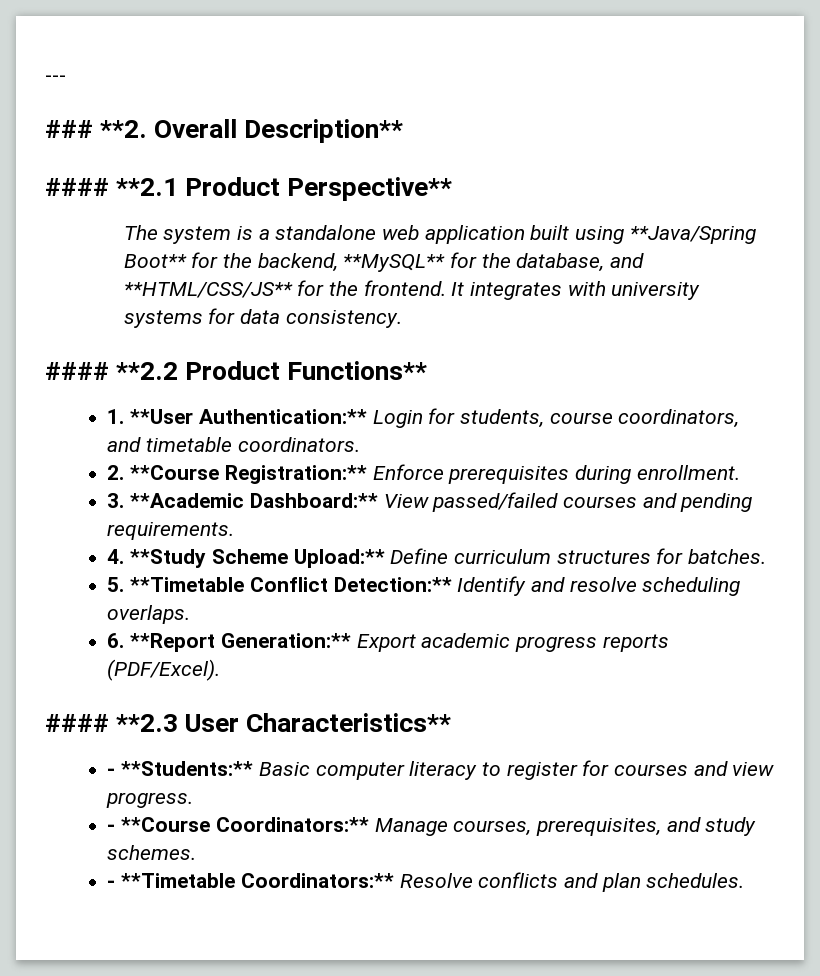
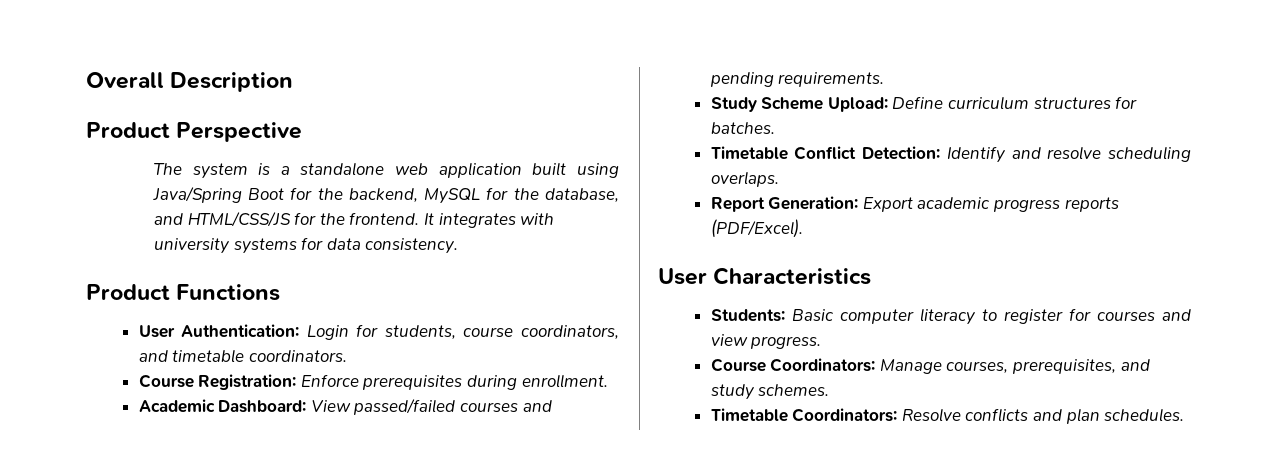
[45,75,66,82] [45,119,404,143] [45,177,453,201] --- // ### **2. Overall Description** // #### **2.1 Product Perspective** -> [86,72,294,92] [86,122,303,142] Overall Description // Product Perspective
[629,226,756,244] [123,254,187,268] **Java/Spring Boot** -> [152,186,285,203] Java/Spring Boot
[343,254,446,272] **MySQL** -> [424,188,481,204] MySQL
[123,282,293,298] **HTML/CSS/JS** -> [187,211,291,227] HTML/CSS/JS
[45,361,428,380] [107,409,367,424] #### **2.2 Product Functions** // 1. **User Authentication:** -> [86,284,281,301] [138,324,300,338] Product Functions // User Authentication:
[107,465,367,484] 2. **Course Registration:** -> [138,374,297,390] Course Registration:
[107,493,378,508] 3. **Academic Dashboard:** -> [138,399,307,413] Academic Dashboard:
[107,549,385,568] 4. **Study Scheme Upload:** -> [710,97,888,112] Study Scheme Upload:
[107,577,452,592] 5. **Timetable Conflict Detection:** -> [710,146,941,160] Timetable Conflict Detection:
[107,633,351,652] 6. **Report Generation:** -> [710,196,859,212] Report Generation:
[45,713,452,732] [107,761,254,776] #### **2.3 User Characteristics** // - **Students:** -> [658,267,872,285] [710,309,785,322] User Characteristics // Students:
[107,817,369,832] - **Course Coordinators:** -> [710,358,876,372] Course Coordinators:
[107,873,394,888] - **Timetable Coordinators:** -> [710,408,898,422] Timetable Coordinators:

